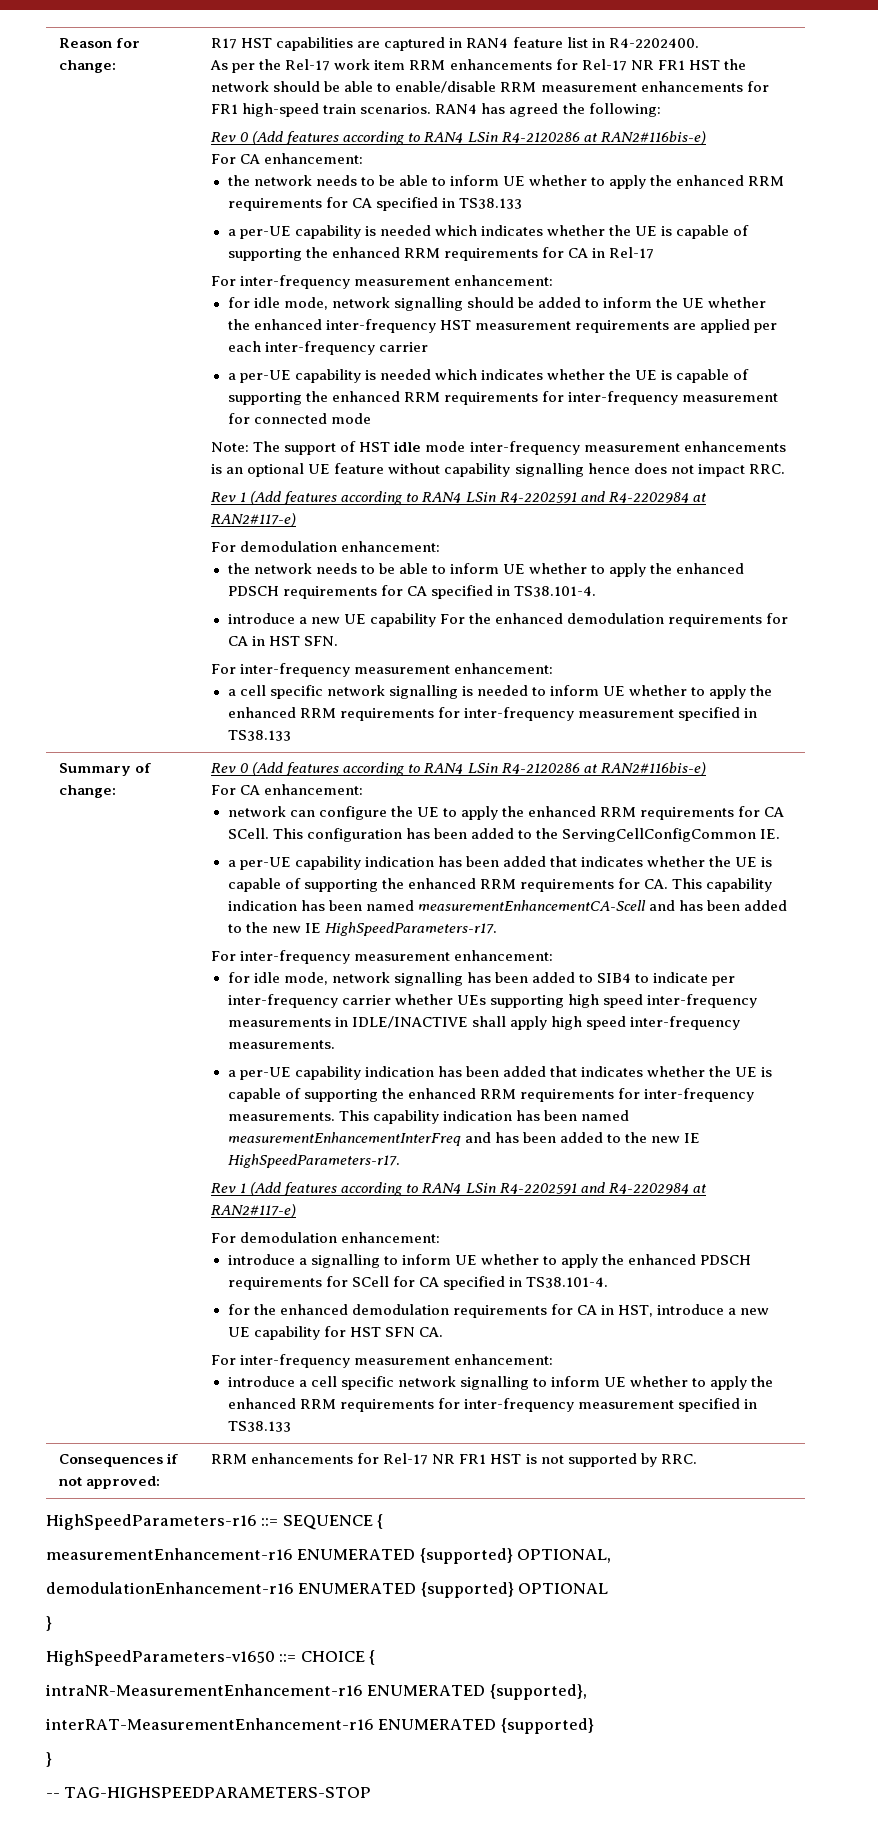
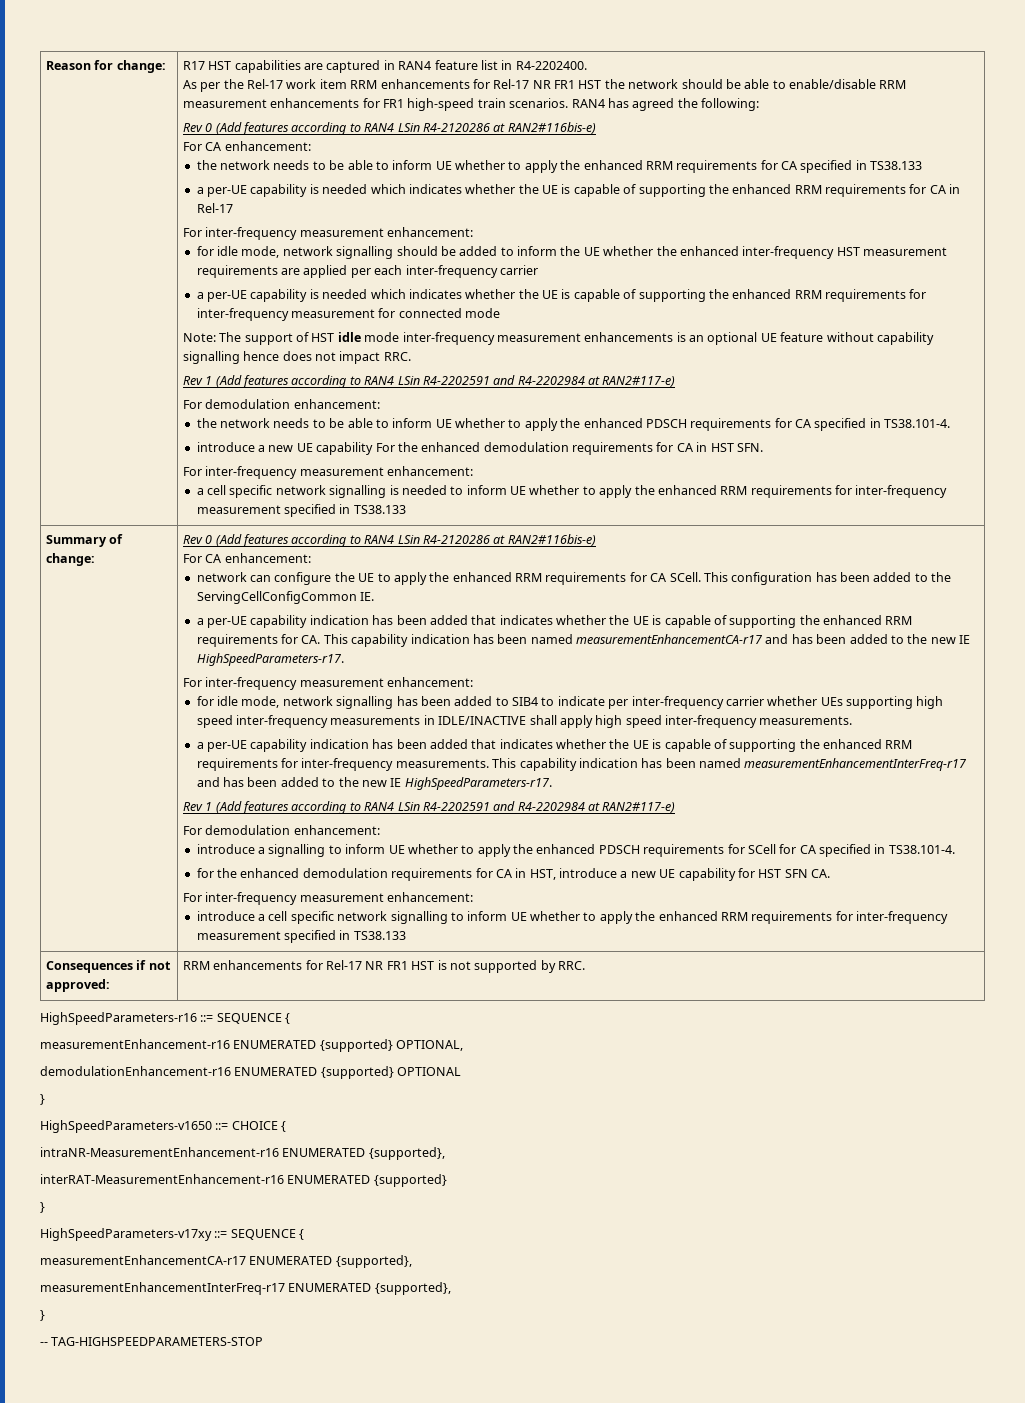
[417,900,646,911] measurementEnhancementCA-Scell -> [576,634,764,644] measurementEnhancementCA-r17
[227,1132,461,1146] measurementEnhancementInterFreq -> [744,758,968,771] measurementEnhancementInterFreq-r17
(52, 1759) none -> [40,1228,305,1241] [40,1255,412,1268] [40,1282,451,1295] [40,1310,45,1321] // HighSpeedParameters-v17xy ::= SEQUENCE { // measurementEnhancementCA-r17 ENUMERATED {supported}, // measurementEnhancementInterFreq-r17 ENUMERATED {supported}, // }

